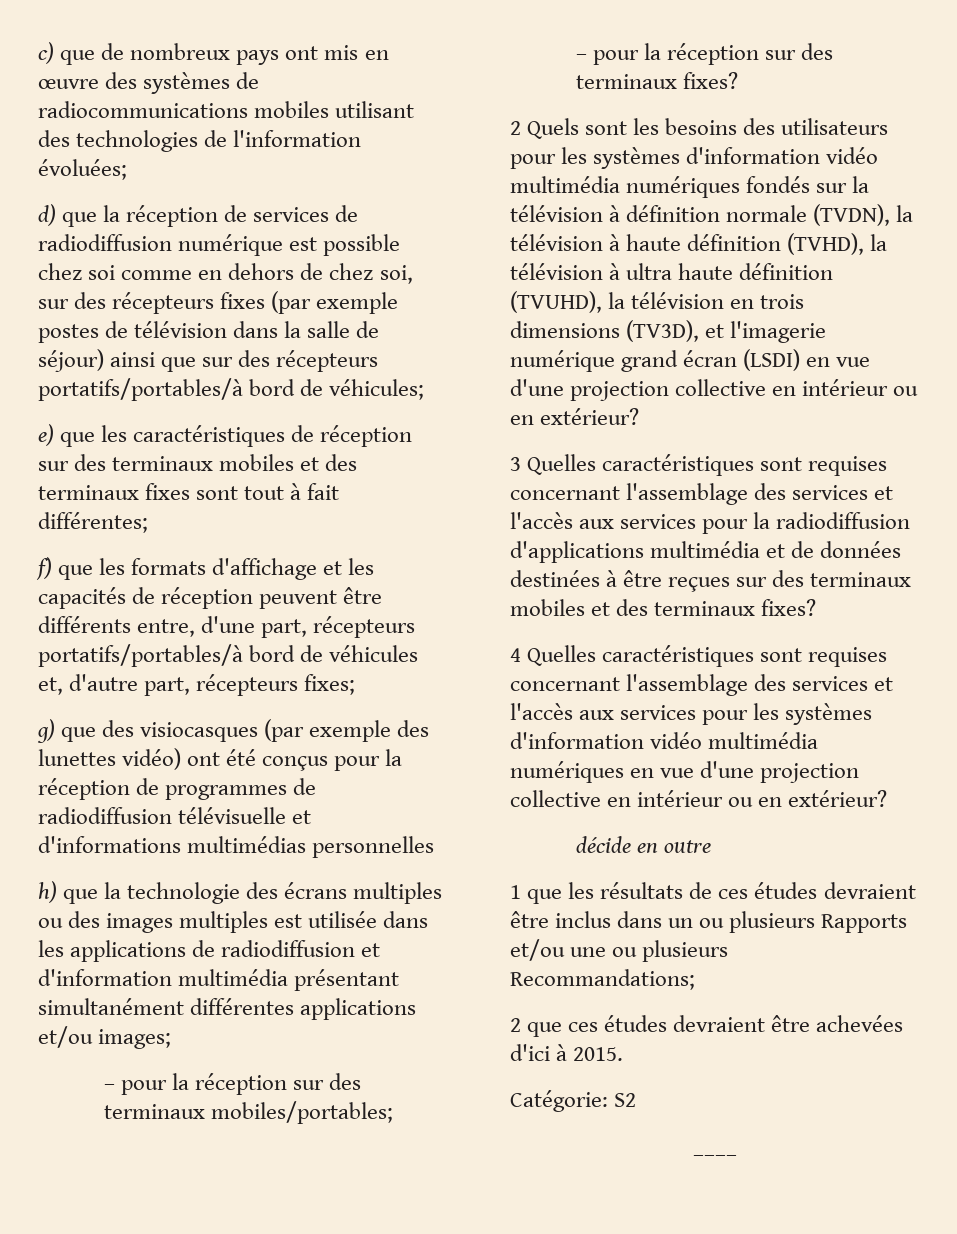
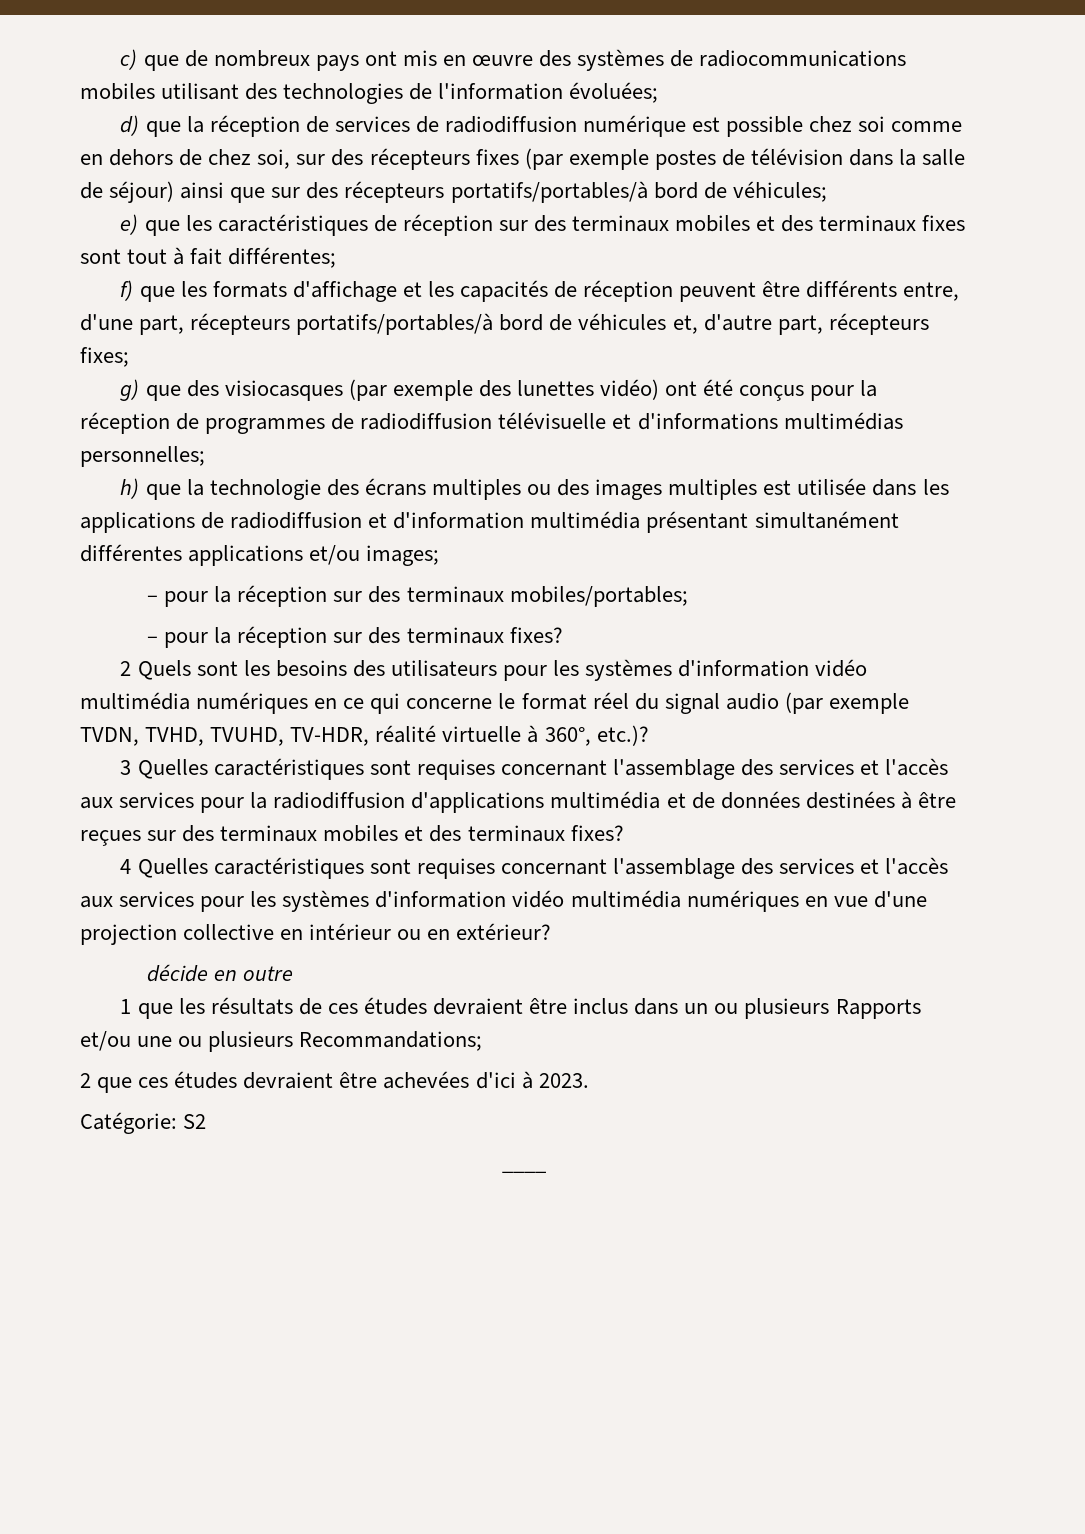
[312,836,435,858] personnelles -> [80,446,205,467] personnelles;
[746,176,870,193] [510,204,914,226] [510,233,888,255] [510,263,834,280] [510,291,805,313] [510,320,827,343] [510,349,871,372] [510,379,919,401] [510,408,640,425] fondés sur la télévision à définition normale (TVDN), la télévision à haute définition (TVHD), la télévision à ultra haute définition (TVUHD), la télévision en trois dimensions (TV3D), et l'imagerie numérique grand écran (LSDI) en vue d'une projection collective en intérieur ou en extérieur? -> [314,692,909,714] [80,725,649,746] en ce qui concerne le format réel du signal audio (par exemple TVDN, TVHD, TVUHD, TV-HDR, réalité virtuelle à 360°, etc.)?
[573,1047,624,1061] 2015. -> [538,1073,589,1088] 2023.

